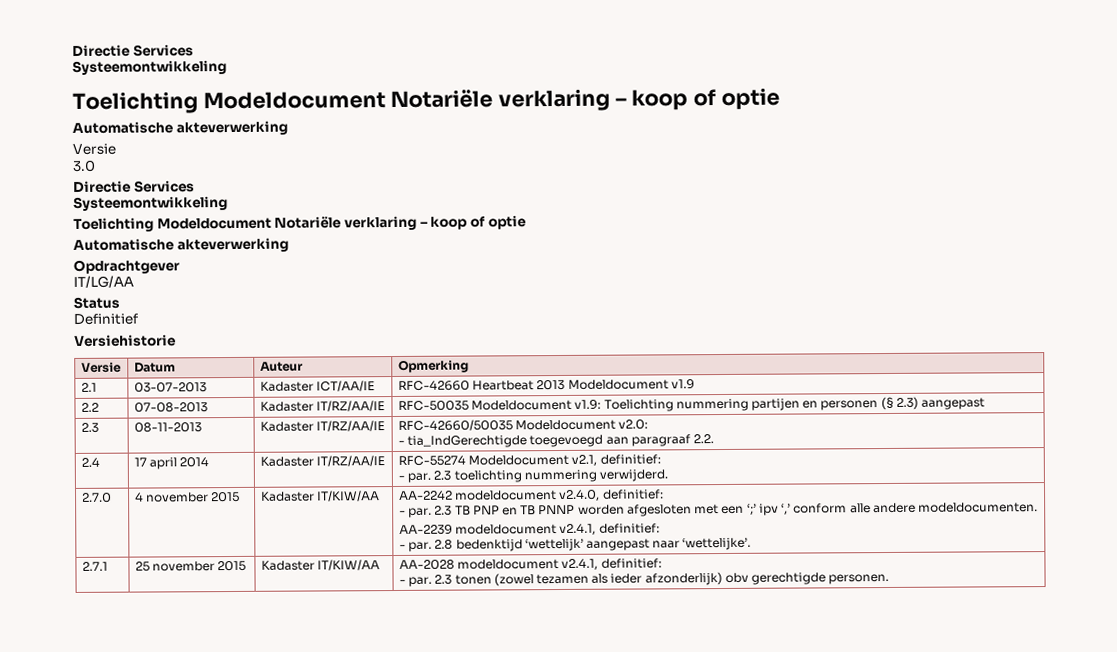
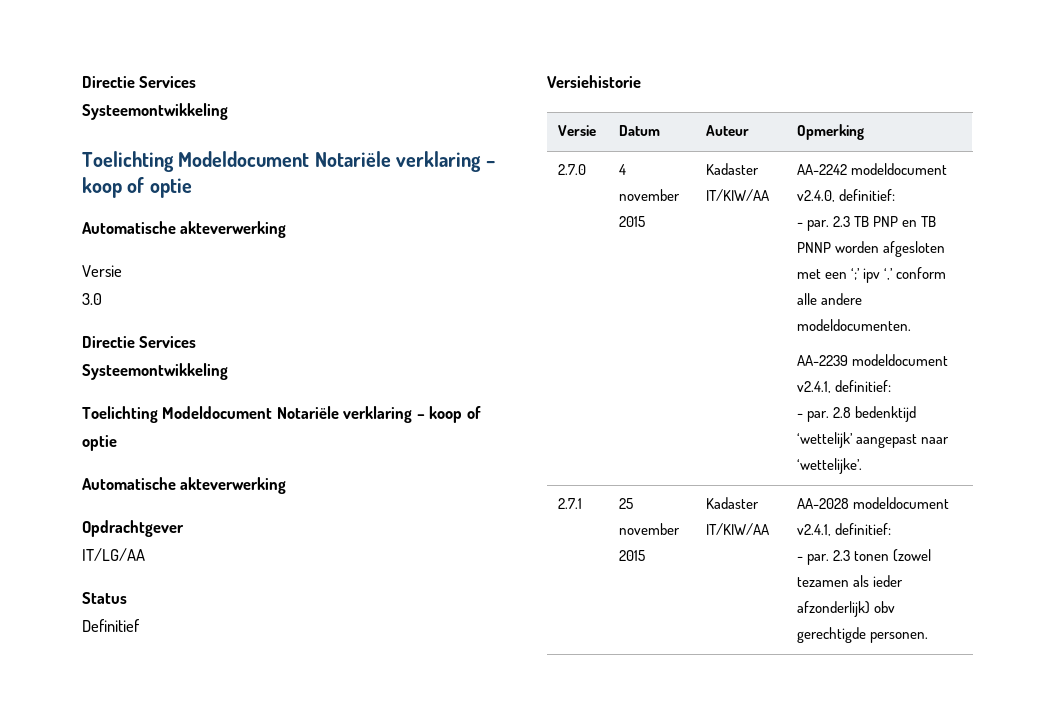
[80,382,97,392] [133,382,207,393] [259,380,376,392] [397,379,695,391] [80,402,99,412] [133,402,208,413] [259,400,386,412] [397,396,986,412] [80,422,99,433] [133,422,202,433] [259,420,386,432] [397,419,649,431] [397,434,714,448] [80,457,100,467] [133,457,210,470] [259,455,386,467] [397,454,661,466] [397,469,668,483] // 2.1 | 03-07-2013 | Kadaster ICT/AA/IE | RFC-42660 Heartbeat 2013 Modeldocument v1.9 // 2.2 | 07-08-2013 | Kadaster IT/RZ/AA/IE | RFC-50035 Modeldocument v1.9: Toelichting nummering partijen en personen (§ 2.3) aangepast // 2.3 | 08-11-2013 | Kadaster IT/RZ/AA/IE | RFC-42660/50035 Modeldocument v2.0: // - tia_IndGerechtigde toegevoegd aan paragraaf 2.2. // 2.4 | 17 april 2014 | Kadaster IT/RZ/AA/IE | RFC-55274 Modeldocument v2.1, definitief: // - par. 2.3 toelichting nummering verwijderd. -> (865, 132) none

